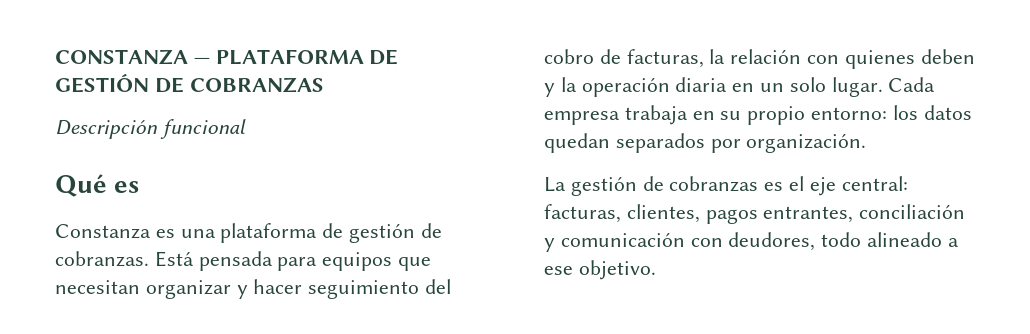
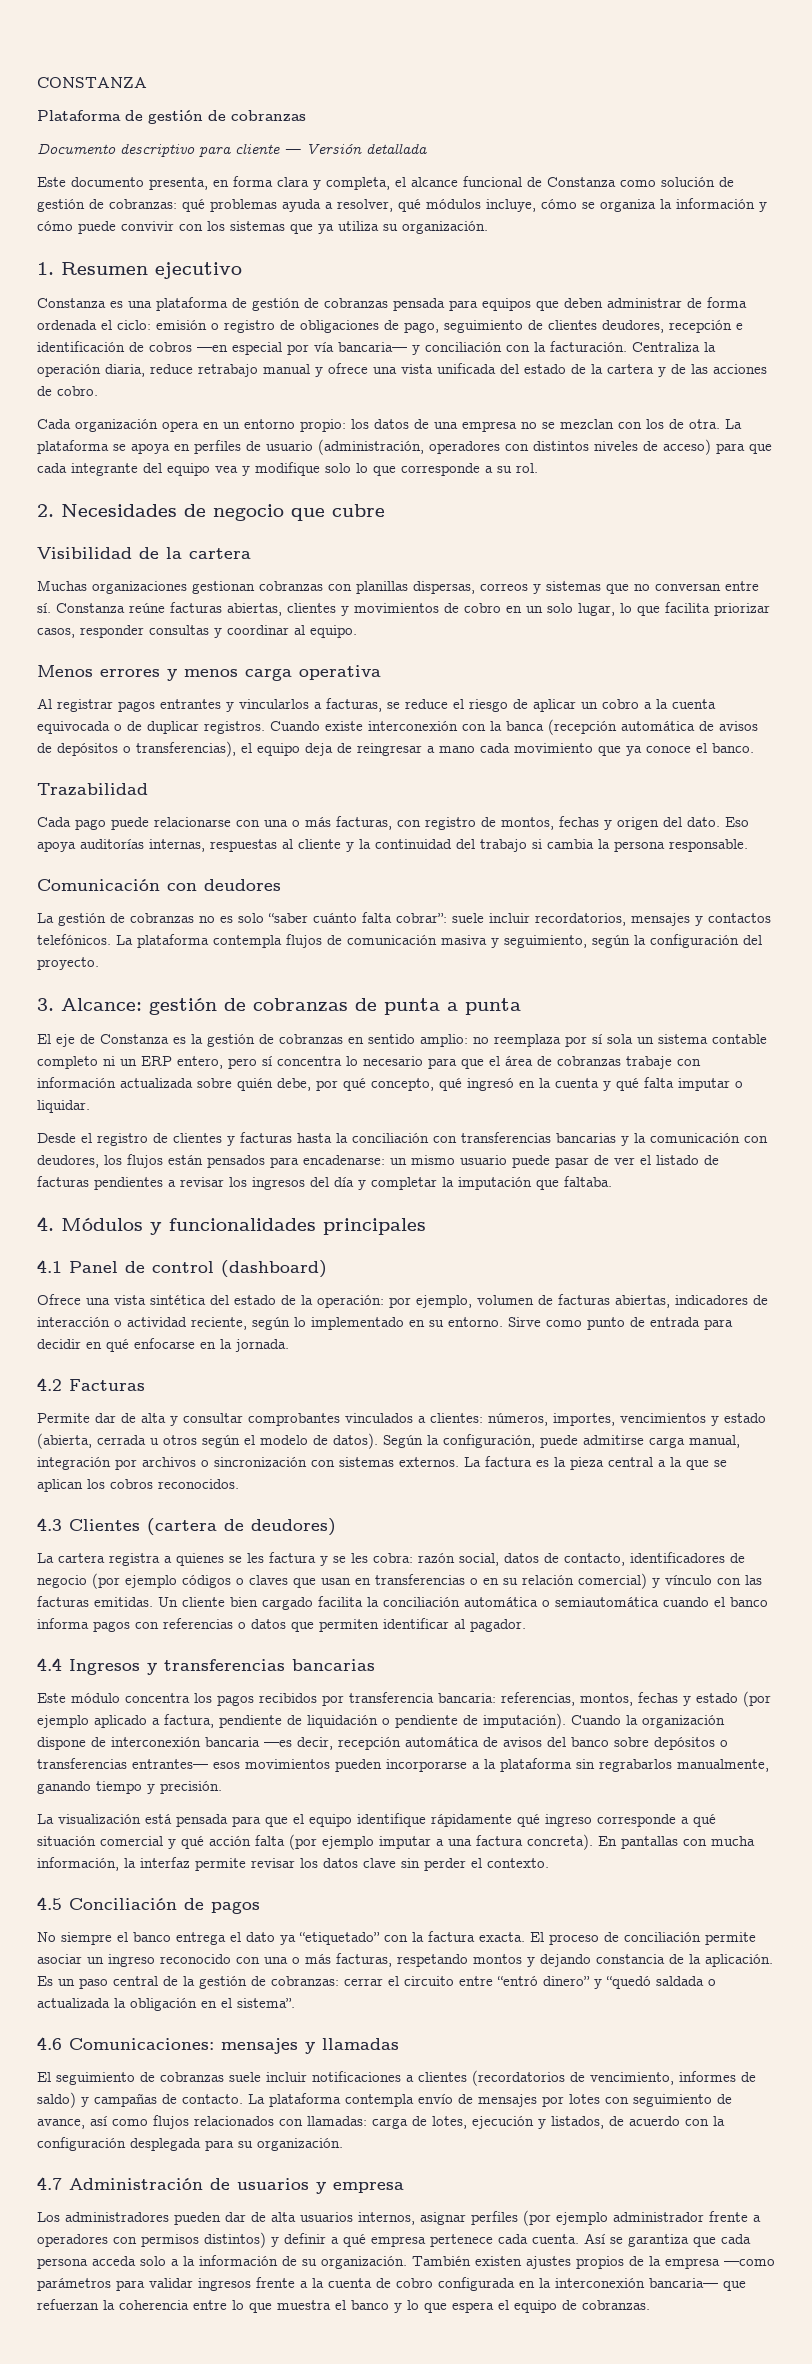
[193,49,399,65] [55,73,324,93] [55,119,246,139] [55,174,140,197] — PLATAFORMA DE GESTIÓN DE COBRANZAS // Descripción funcional // Qué es -> [37,110,306,124] [37,143,427,157] [37,176,734,190] [37,198,767,212] [37,221,488,234] [37,262,242,279] // Plataforma de gestión de cobranzas // Documento descriptivo para cliente — Versión detallada // Este documento presenta, en forma clara y completa, el alcance funcional de Constanza como solución de gestión de cobranzas: qué problemas ayuda a resolver, qué módulos incluye, cómo se organiza la información y cómo puede convivir con los sistemas que ya utiliza su organización. // 1. Resumen ejecutivo
[55,251,194,267] cobranzas. Está -> [324,298,388,308] cobranzas
[55,279,452,299] [544,49,975,69] [544,77,936,97] [544,105,972,125] [544,133,867,153] [544,176,908,196] [544,204,966,224] [544,232,959,252] [544,260,656,280] necesitan organizar y hacer seguimiento del cobro de facturas, la relación con quienes deben y la operación diaria en un solo lugar. Cada empresa trabaja en su propio entorno: los datos quedan separados por organización. // La gestión de cobranzas es el eje central: facturas, clientes, pagos entrantes, conciliación y comunicación con deudores, todo alineado a ese objetivo. -> [564,297,747,308] [37,320,743,333] [37,341,716,355] [37,363,767,377] [37,386,98,396] [37,419,742,432] [37,439,772,455] [37,462,538,476] [37,504,385,521] [37,547,251,559] [37,580,759,594] [37,602,770,616] [37,625,357,638] [37,665,381,681] [37,698,716,712] [37,719,758,735] [37,741,754,757] [37,783,148,796] [37,816,749,830] [37,839,748,852] [37,879,281,891] [37,912,771,926] [37,934,762,948] [37,957,99,970] [37,998,521,1015] [37,1034,767,1047] [37,1056,701,1069] [37,1077,743,1091] [37,1100,90,1113] [37,1132,768,1146] [37,1154,719,1168] [37,1176,612,1190] [37,1216,426,1235] [37,1260,327,1278] [37,1294,768,1308] [37,1317,733,1330] [37,1338,289,1352] [37,1378,145,1391] [37,1413,766,1426] [37,1433,740,1449] [37,1456,727,1470] [37,1479,239,1492] [37,1518,336,1536] [37,1552,745,1566] [37,1573,762,1589] [37,1596,768,1610] [37,1618,526,1632] [37,1658,375,1675] [37,1691,771,1707] [37,1713,725,1729] [37,1737,728,1750] [37,1758,769,1772] [37,1781,222,1794] [37,1813,716,1827] [37,1834,755,1850] [37,1857,549,1871] [37,1897,260,1914] [37,1931,756,1945] [37,1953,773,1967] [37,1976,716,1989] [37,1998,295,2011] [37,2037,399,2054] [37,2070,756,2086] [37,2092,732,2108] [37,2115,725,2129] [37,2137,343,2151] [37,2177,404,2194] [37,2210,761,2226] [37,2232,751,2248] [37,2255,775,2269] [37,2277,746,2291] [37,2299,650,2313] deben administrar de forma ordenada el ciclo: emisión o registro de obligaciones de pago, seguimiento de clientes deudores, recepción e identificación de cobros —en especial por vía bancaria— y conciliación con la facturación. Centraliza la operación diaria, reduce retrabajo manual y ofrece una vista unificada del estado de la cartera y de las acciones de cobro. // Cada organización opera en un entorno propio: los datos de una empresa no se mezclan con los de otra. La plataforma se apoya en perfiles de usuario (administración, operadores con distintos niveles de acceso) para que cada integrante del equipo vea y modifique solo lo que corresponde a su rol. // 2. Necesidades de negocio que cubre // Visibilidad de la cartera // Muchas organizaciones gestionan cobranzas con planillas dispersas, correos y sistemas que no conversan entre sí. Constanza reúne facturas abiertas, clientes y movimientos de cobro en un solo lugar, lo que facilita priorizar casos, responder consultas y coordinar al equipo. // Menos errores y menos carga operativa // Al registrar pagos entrantes y vincularlos a facturas, se reduce el riesgo de aplicar un cobro a la cuenta equivocada o de duplicar registros. Cuando existe interconexión con la banca (recepción automática de avisos de depósitos o transferencias), el equipo deja de reingresar a mano cada movimiento que ya conoce el banco. // Trazabilidad // Cada pago puede relacionarse con una o más facturas, con registro de montos, fechas y origen del dato. Eso apoya auditorías internas, respuestas al cliente y la continuidad del trabajo si cambia la persona responsable. // Comunicación con deudores // La gestión de cobranzas no es solo “saber cuánto falta cobrar”: suele incluir recordatorios, mensajes y contactos telefónicos. La plataforma contempla flujos de comunicación masiva y seguimiento, según la configuración del proyecto. // 3. Alcance: gestión de cobranzas de punta a punta // El eje de Constanza es la gestión de cobranzas en sentido amplio: no reemplaza por sí sola un sistema contable completo ni un ERP entero, pero sí concentra lo necesario para que el área de cobranzas trabaje con información actualizada sobre quién debe, por qué concepto, qué ingresó en la cuenta y qué falta imputar o liquidar. // Desde el registro de clientes y facturas hasta la conciliación con transferencias bancarias y la comunicación con deudores, los flujos están pensados para encadenarse: un mismo usuario puede pasar de ver el listado de facturas pendientes a revisar los ingresos del día y completar la imputación que faltaba. // 4. Módulos y funcionalidades principales // 4.1 Panel de control (dashboard) // Ofrece una vista sintética del estado de la operación: por ejemplo, volumen de facturas abiertas, indicadores de interacción o actividad reciente, según lo implementado en su entorno. Sirve como punto de entrada para decidir en qué enfocarse en la jornada. // 4.2 Facturas // Permite dar de alta y consultar comprobantes vinculados a clientes: números, importes, vencimientos y estado (abierta, cerrada u otros según el modelo de datos). Según la configuración, puede admitirse carga manual, integración por archivos o sincronización con sistemas externos. La factura es la pieza central a la que se aplican los cobros reconocidos. // 4.3 Clientes (cartera de deudores) // La cartera registra a quienes se les factura y se les cobra: razón social, datos de contacto, identificadores de negocio (por ejemplo códigos o claves que usan en transferencias o en su relación comercial) y vínculo con las facturas emitidas. Un cliente bien cargado facilita la conciliación automática o semiautomática cuando el banco informa pagos con referencias o datos que permiten identificar al pagador. // 4.4 Ingresos y transferencias bancarias // Este módulo concentra los pagos recibidos por transferencia bancaria: referencias, montos, fechas y estado (por ejemplo aplicado a factura, pendiente de liquidación o pendiente de imputación). Cuando la organización dispone de interconexión bancaria —es decir, recepción automática de avisos del banco sobre depósitos o transferencias entrantes— esos movimientos pueden incorporarse a la plataforma sin regrabarlos manualmente, ganando tiempo y precisión. // La visualización está pensada para que el equipo identifique rápidamente qué ingreso corresponde a qué situación comercial y qué acción falta (por ejemplo imputar a una factura concreta). En pantallas con mucha información, la interfaz permite revisar los datos clave sin perder el contexto. // 4.5 Conciliación de pagos // No siempre el banco entrega el dato ya “etiquetado” con la factura exacta. El proceso de conciliación permite asociar un ingreso reconocido con una o más facturas, respetando montos y dejando constancia de la aplicación. Es un paso central de la gestión de cobranzas: cerrar el circuito entre “entró dinero” y “quedó saldada o actualizada la obligación en el sistema”. // 4.6 Comunicaciones: mensajes y llamadas // El seguimiento de cobranzas suele incluir notificaciones a clientes (recordatorios de vencimiento, informes de saldo) y campañas de contacto. La plataforma contempla envío de mensajes por lotes con seguimiento de avance, así como flujos relacionados con llamadas: carga de lotes, ejecución y listados, de acuerdo con la configuración desplegada para su organización. // 4.7 Administración de usuarios y empresa // Los administradores pueden dar de alta usuarios internos, asignar perfiles (por ejemplo administrador frente a operadores con permisos distintos) y definir a qué empresa pertenece cada cuenta. Así se garantiza que cada persona acceda solo a la información de su organización. También existen ajustes propios de la empresa —como parámetros para validar ingresos frente a la cuenta de cobro configurada en la interconexión bancaria— que refuerzan la coherencia entre lo que muestra el banco y lo que espera el equipo de cobranzas.

